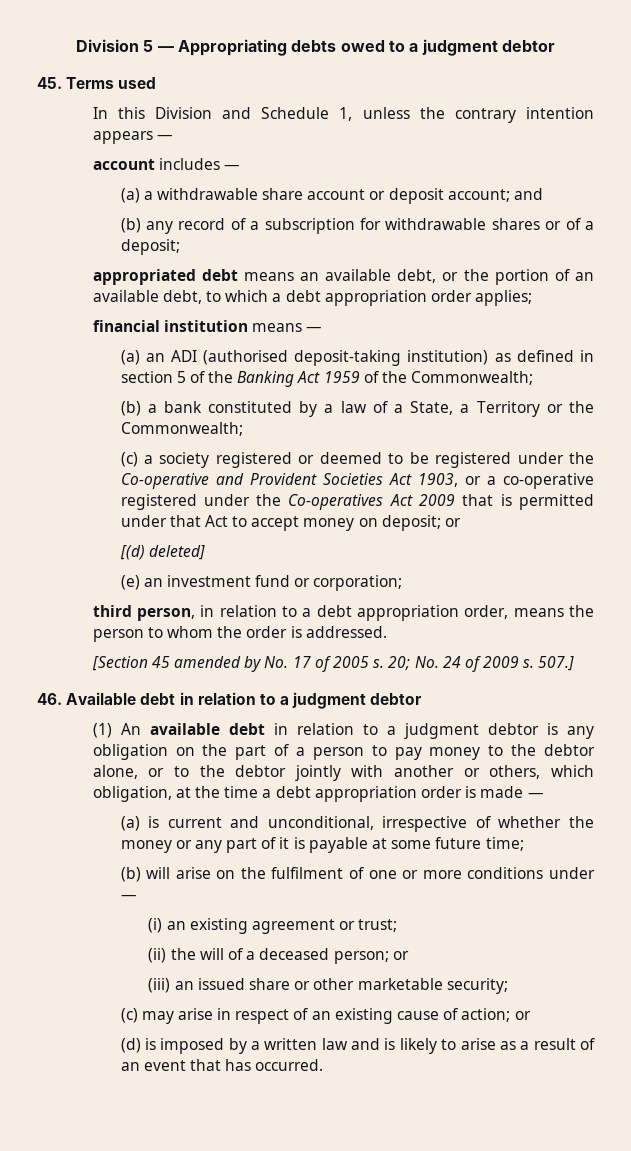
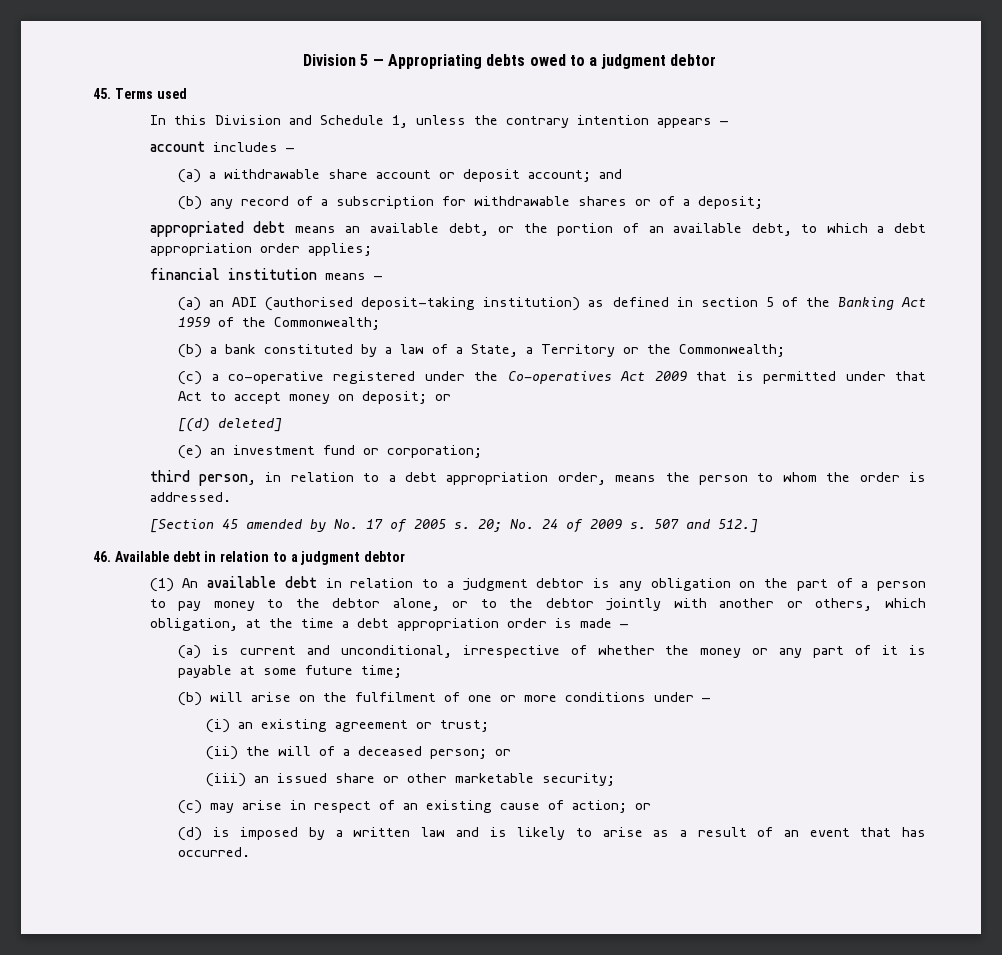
[159,452,594,468] [120,473,496,489] society registered or deemed to be registered under the Co-operative and Provident Societies Act 1903, or a -> (219, 377) none
[538,656,575,671] 507.] -> [653,519,758,533] 507 and 512.]

